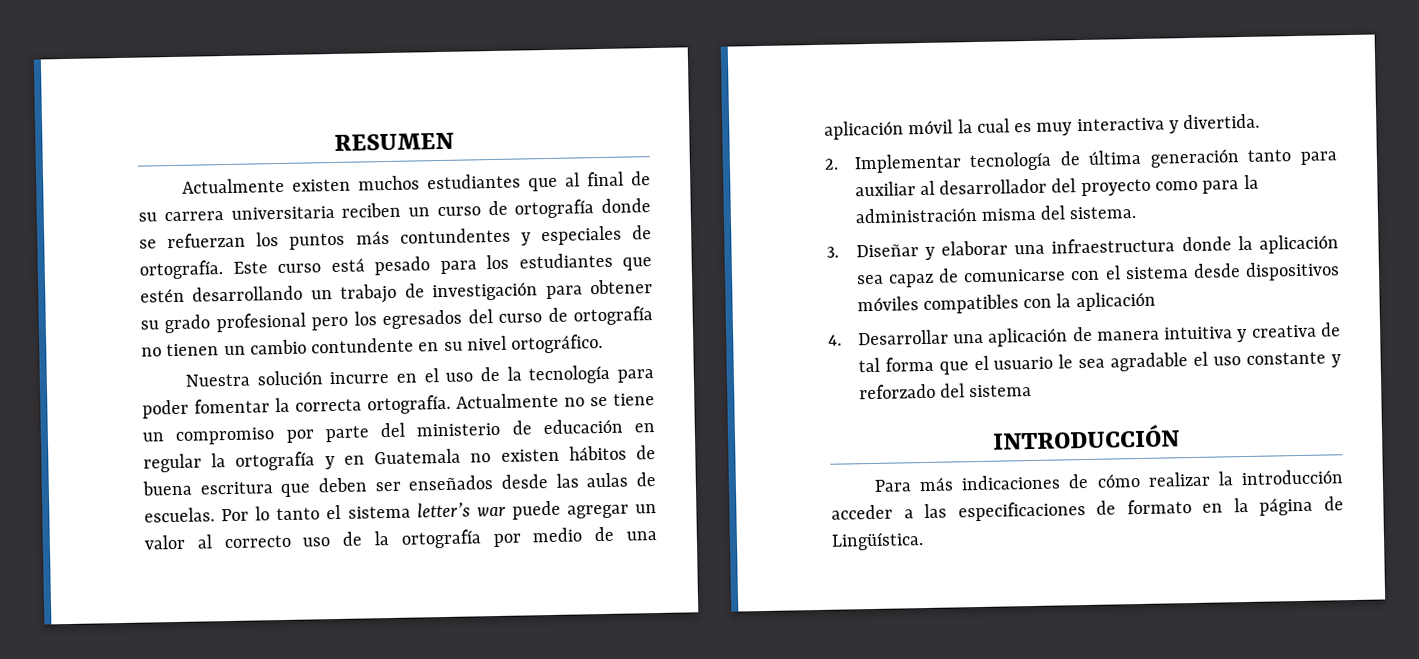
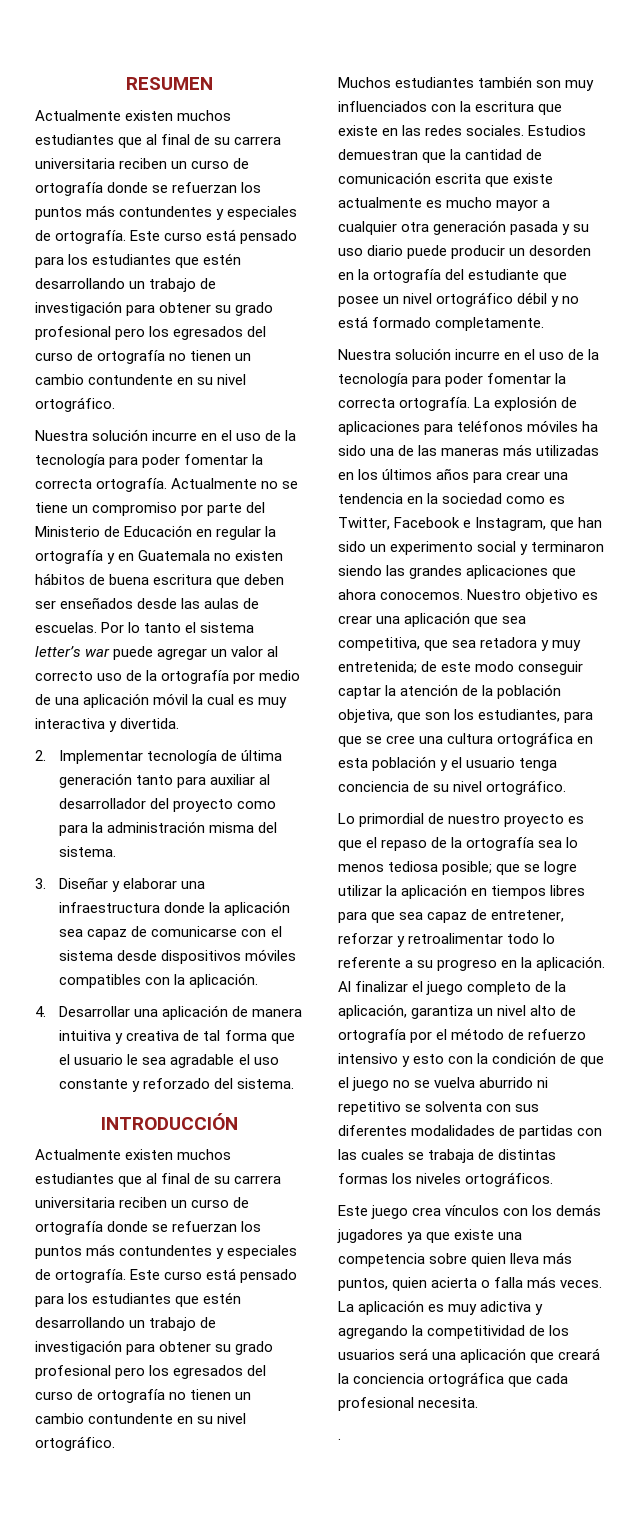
[374,256,430,276] pesado -> [240,230,298,244] pensado
[416,418,623,437] ministerio de educación -> [35,525,193,537] Ministerio de Educación
[1075,291,1156,312] aplicación -> [189,973,259,988] aplicación.
[969,383,1033,398] sistema -> [237,1078,295,1089] sistema.
[873,469,1343,492] [831,496,1344,522] [831,532,924,551] Para más indicaciones de cómo realizar la introducción acceder a las especificaciones de formato en la página de Lingüística. -> [35,1149,232,1160] [35,1173,282,1187] [35,1197,250,1208] [35,1221,262,1235] [35,1244,298,1259] [35,1268,298,1283] [35,1292,242,1307] [35,1317,217,1331] [35,1340,274,1355] [35,1365,267,1379] [35,1389,252,1403] [35,1413,247,1424] [35,1436,115,1451] [338,76,595,91] [338,101,563,115] [338,125,587,136] [338,149,543,163] [338,172,554,187] [338,197,551,211] [338,220,590,235] [338,245,592,259] [338,269,568,283] [338,292,580,307] [338,316,545,331] [338,348,600,360] [338,373,567,387] [338,396,578,411] [338,420,599,435] [338,444,600,456] [338,468,569,483] [338,493,566,504] [338,517,603,531] [338,541,605,555] [338,565,577,579] [338,589,599,603] [338,612,527,627] [338,637,582,651] [338,661,584,675] [338,684,562,699] [338,709,594,723] [338,732,594,747] [338,756,558,771] [338,780,567,795] [338,813,585,827] [338,837,579,851] [338,861,578,875] [338,884,586,899] [338,909,565,923] [338,933,556,947] [338,956,606,971] [338,981,567,995] [338,1004,577,1019] [338,1028,587,1043] [338,1052,605,1067] [338,1077,549,1091] [338,1101,540,1115] [338,1125,603,1139] [338,1149,557,1163] [338,1172,554,1187] [338,1204,602,1219] [337,1229,523,1243] [338,1252,573,1267] [338,1276,603,1291] [338,1300,544,1315] [338,1325,570,1339] [338,1348,601,1363] [338,1372,569,1387] [338,1397,479,1411] [338,1438,341,1440] Actualmente existen muchos estudiantes que al final de su carrera universitaria reciben un curso de ortografía donde se refuerzan los puntos más contundentes y especiales de ortografía. Este curso está pensado para los estudiantes que estén desarrollando un trabajo de investigación para obtener su grado profesional pero los egresados del curso de ortografía no tienen un cambio contundente en su nivel ortográfico. // Muchos estudiantes también son muy influenciados con la escritura que existe en las redes sociales. Estudios demuestran que la cantidad de comunicación escrita que existe actualmente es mucho mayor a cualquier otra generación pasada y su uso diario puede producir un desorden en la ortografía del estudiante que posee un nivel ortográfico débil y no está formado completamente. // Nuestra solución incurre en el uso de la tecnología para poder fomentar la correcta ortografía. La explosión de aplicaciones para teléfonos móviles ha sido una de las maneras más utilizadas en los últimos años para crear una tendencia en la sociedad como es Twitter, Facebook e Instagram, que han sido un experimento social y terminaron siendo las grandes aplicaciones que ahora conocemos. Nuestro objetivo es crear una aplicación que sea competitiva, que sea retadora y muy entretenida; de este modo conseguir captar la atención de la población objetiva, que son los estudiantes, para que se cree una cultura ortográfica en esta población y el usuario tenga conciencia de su nivel ortográfico. // Lo primordial de nuestro proyecto es que el repaso de la ortografía sea lo menos tediosa posible; que se logre utilizar la aplicación en tiempos libres para que sea capaz de entretener, reforzar y retroalimentar todo lo referente a su progreso en la aplicación. Al finalizar el juego completo de la aplicación, garantiza un nivel alto de ortografía por el método de refuerzo intensivo y esto con la condición de que el juego no se vuelva aburrido ni repetitivo se solventa con sus diferentes modalidades de partidas con las cuales se trabaja de distintas formas los niveles ortográficos. // Este juego crea vínculos con los demás jugadores ya que existe una competencia sobre quien lleva más puntos, quien acierta o falla más veces. La aplicación es muy adictiva y agregando la competitividad de los usuarios será una aplicación que creará la conciencia ortográfica que cada profesional necesita. // .

